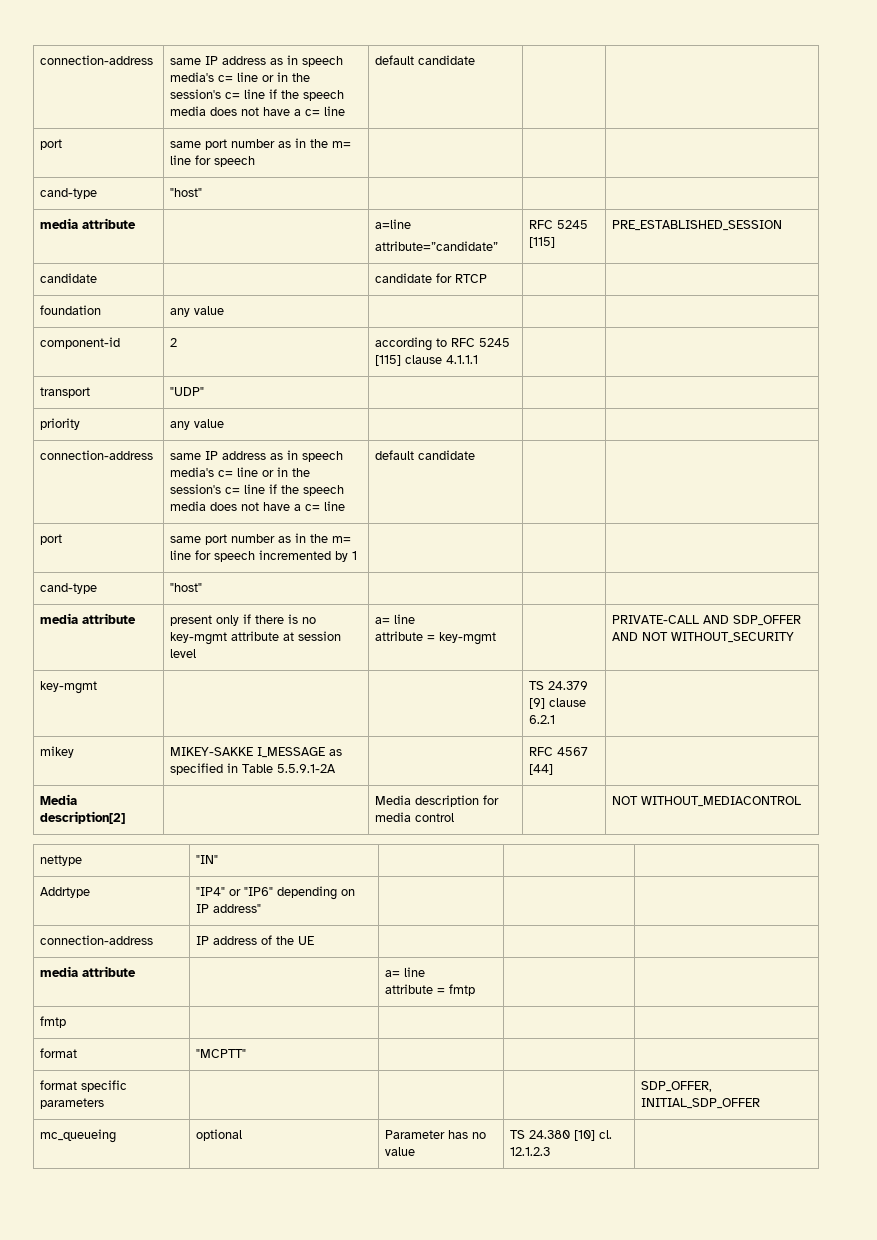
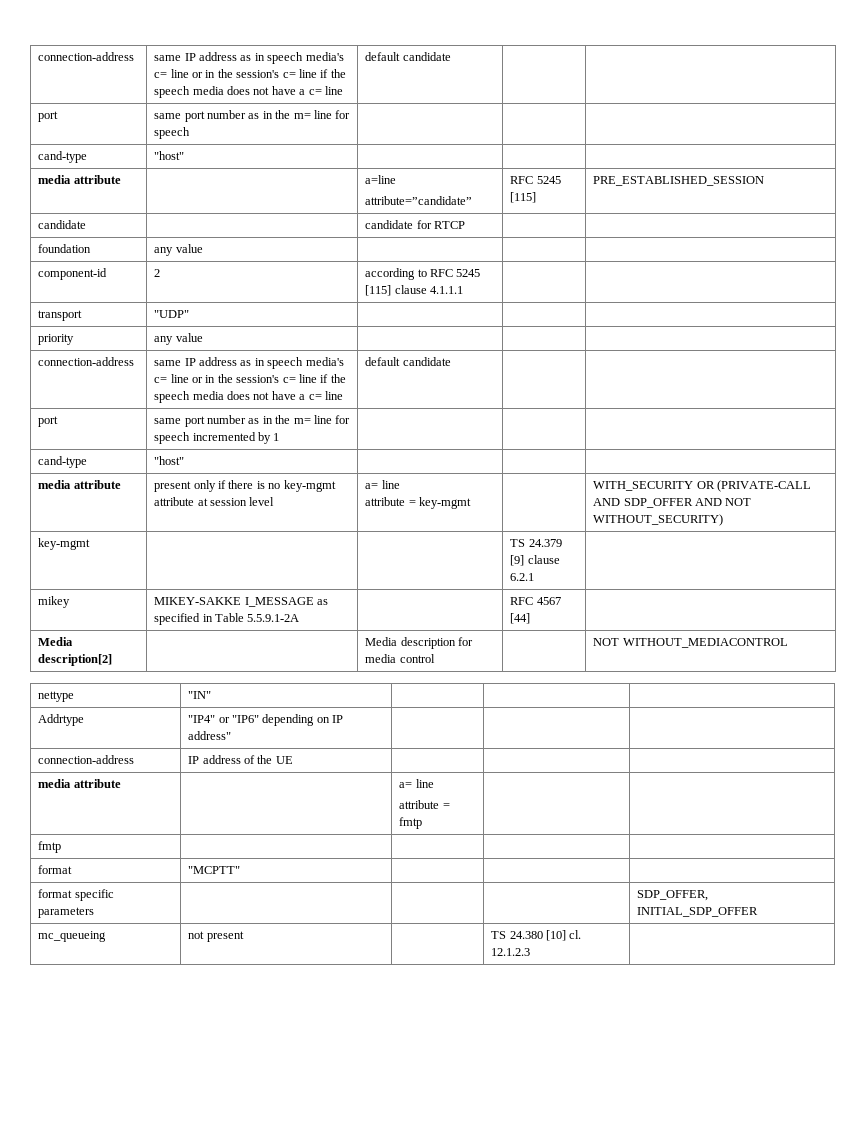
[612,615,700,624] PRIVATE-CALL -> [593,480,812,492] WITH_SECURITY OR (PRIVATE-CALL
[671,632,795,643] WITHOUT_SECURITY -> [593,514,724,526] WITHOUT_SECURITY)
[196,1129,243,1141] [385,1130,487,1139] [385,1147,416,1156] optional | Parameter has no value -> [188,931,244,942] not present |

